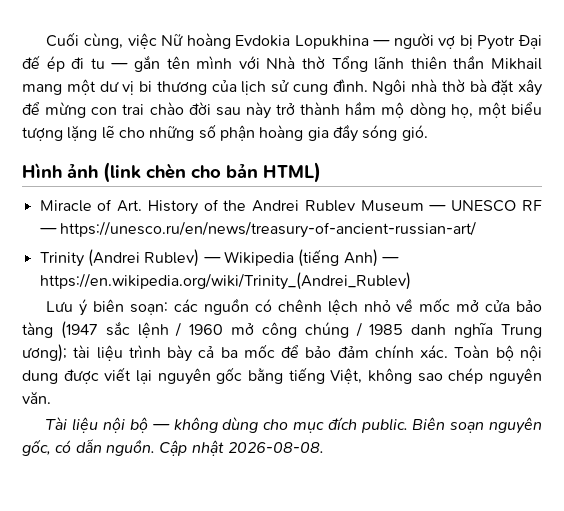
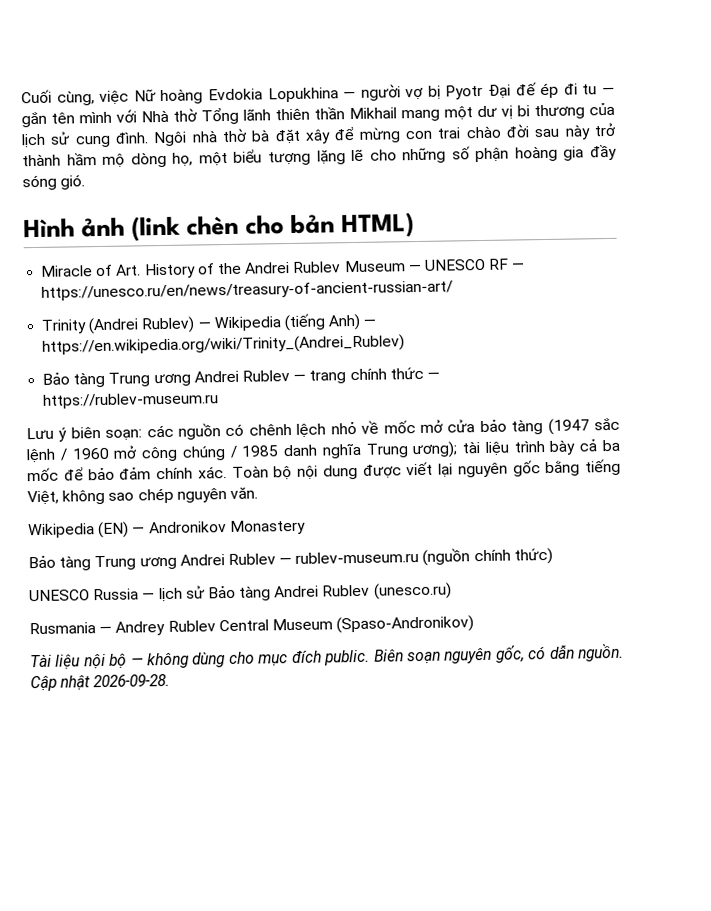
(411, 281) none -> [42,366,440,388] [43,392,220,409] // Bảo tàng Trung ương Andrei Rublev — trang chính thức — https://rublev-museum.ru
(51, 397) none -> [28,519,306,539] [28,547,553,571] [29,582,452,603] [29,615,475,636] // Wikipedia (EN) — Andronikov Monastery // Bảo tàng Trung ương Andrei Rublev — rublev-museum.ru (nguồn chính thức) // UNESCO Russia — lịch sử Bảo tàng Andrei Rublev (unesco.ru) // Rusmania — Andrey Rublev Central Museum (Spaso-Andronikov)
[227,442,324,453] 2026-08-08. -> [93,673,171,688] 2026-09-28.

